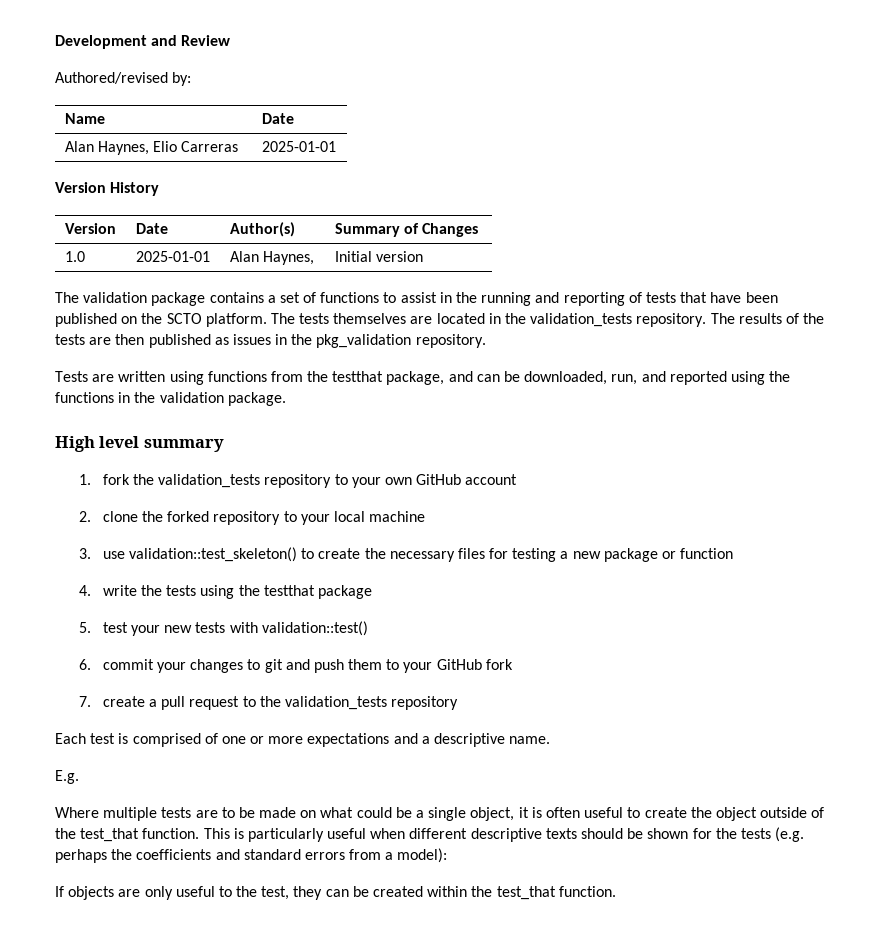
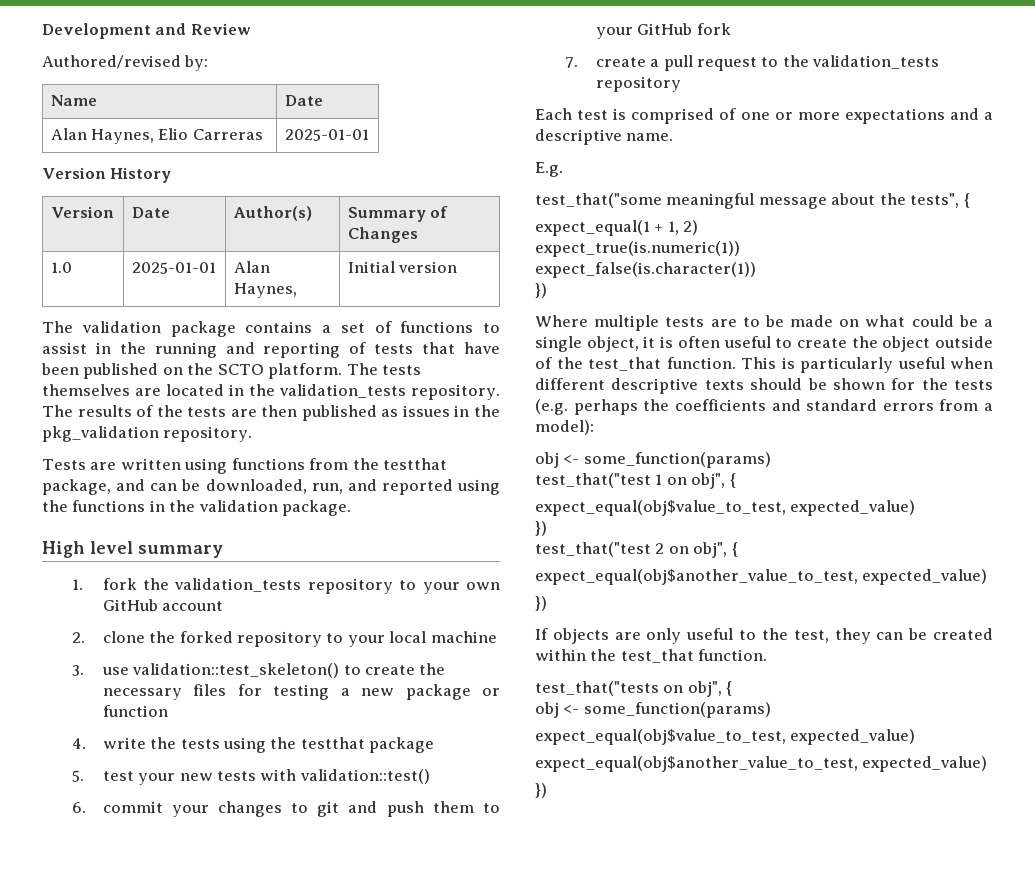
(79, 777) none -> [535,193,970,209] [535,220,699,236] [535,241,740,257] [535,262,756,278] [535,283,547,298] // test_that("some meaningful message about the tests", { // expect_equal(1 + 1, 2) // expect_true(is.numeric(1)) // expect_false(is.character(1)) // })
(448, 855) none -> [535,452,771,468] [535,473,736,489] [535,500,916,516] [535,521,547,536] [535,542,738,558] [535,569,988,585] [535,596,547,611] // obj <- some_function(params) // test_that("test 1 on obj", { // expect_equal(obj$value_to_test, expected_value) // }) // test_that("test 2 on obj", { // expect_equal(obj$another_value_to_test, expected_value) // })
(616, 891) none -> [535,681,733,697] [535,702,771,718] [535,729,916,745] [535,756,988,772] [535,783,547,798] // test_that("tests on obj", { // obj <- some_function(params) // expect_equal(obj$value_to_test, expected_value) // expect_equal(obj$another_value_to_test, expected_value) // })

